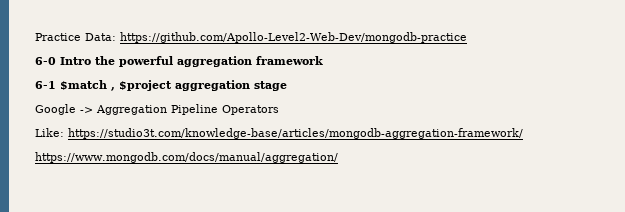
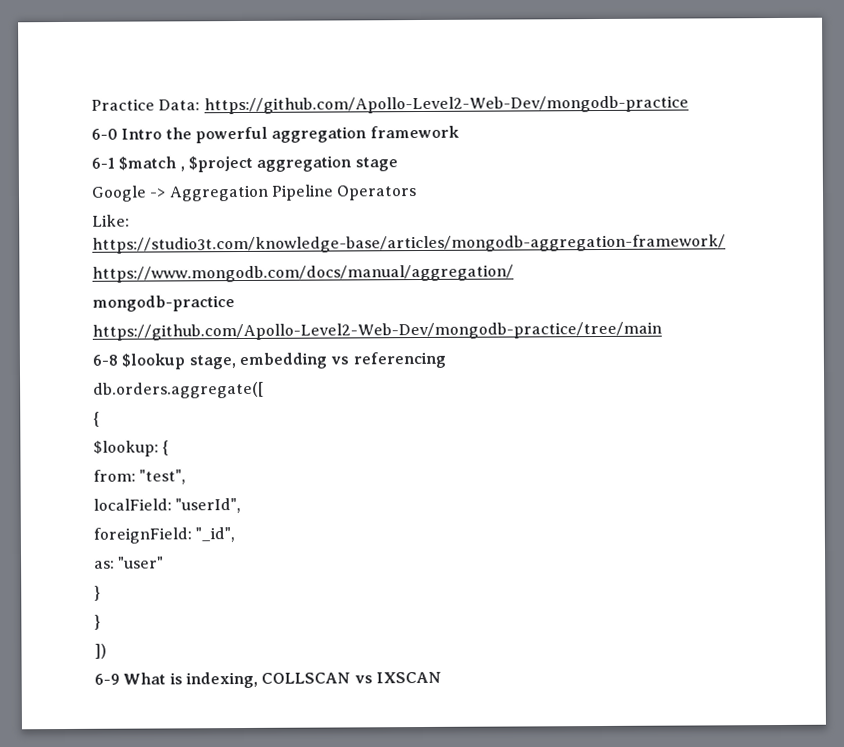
(338, 157) none -> [92,295,235,312] [92,321,662,341] [92,351,446,370] [93,381,264,399] [93,411,100,427] [93,440,170,457] [93,469,187,485] [93,498,242,514] [93,527,236,544] [94,556,165,569] [94,585,101,601] [94,614,101,630] [94,643,107,659] [94,671,441,689] // mongodb-practice // https://github.com/Apollo-Level2-Web-Dev/mongodb-practice/tree/main // 6-8 $lookup stage, embedding vs referencing // db.orders.aggregate([ // { // $lookup: { // from: "test", // localField: "userId", // foreignField: "_id", // as: "user" // } // } // ]) // 6-9 What is indexing, COLLSCAN vs IXSCAN

